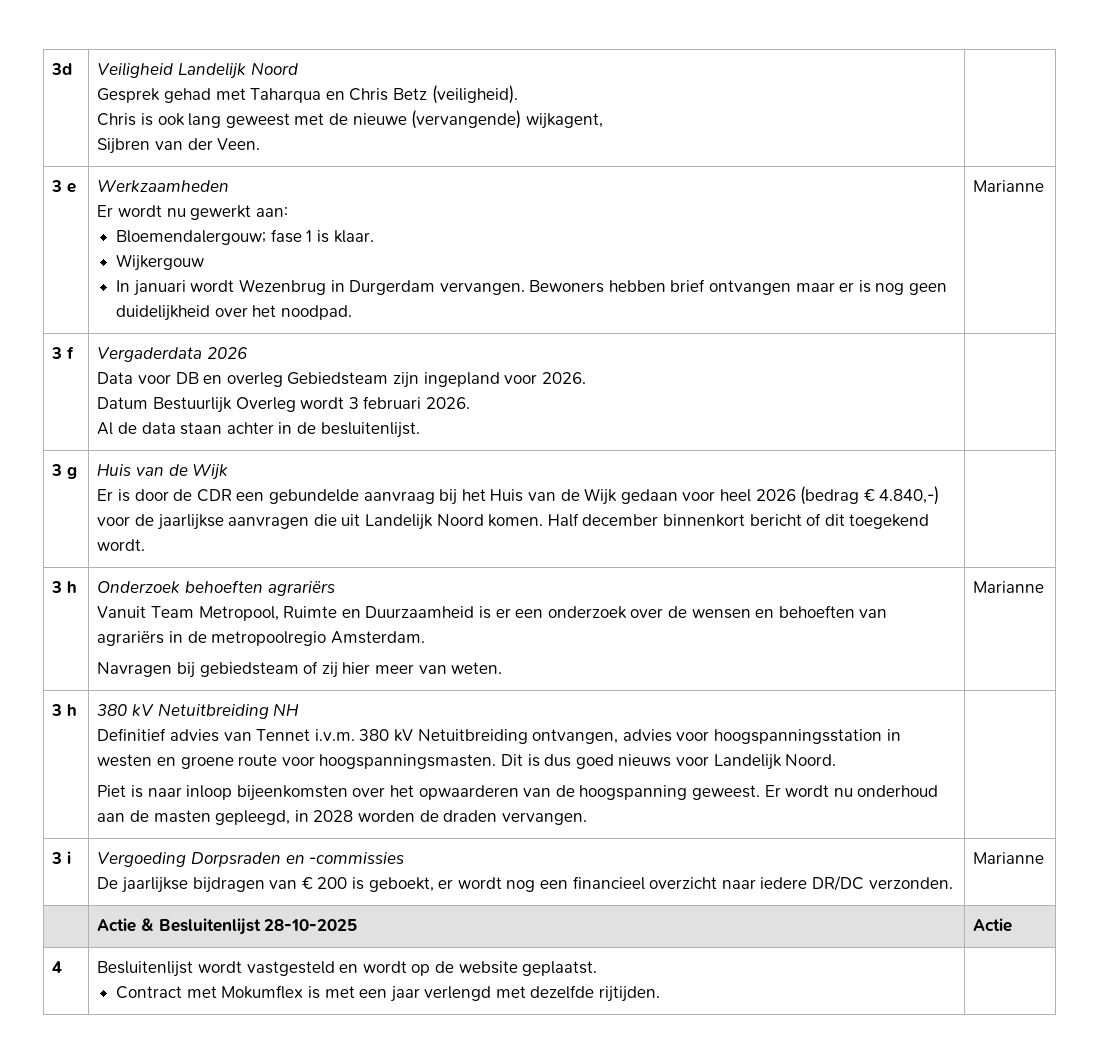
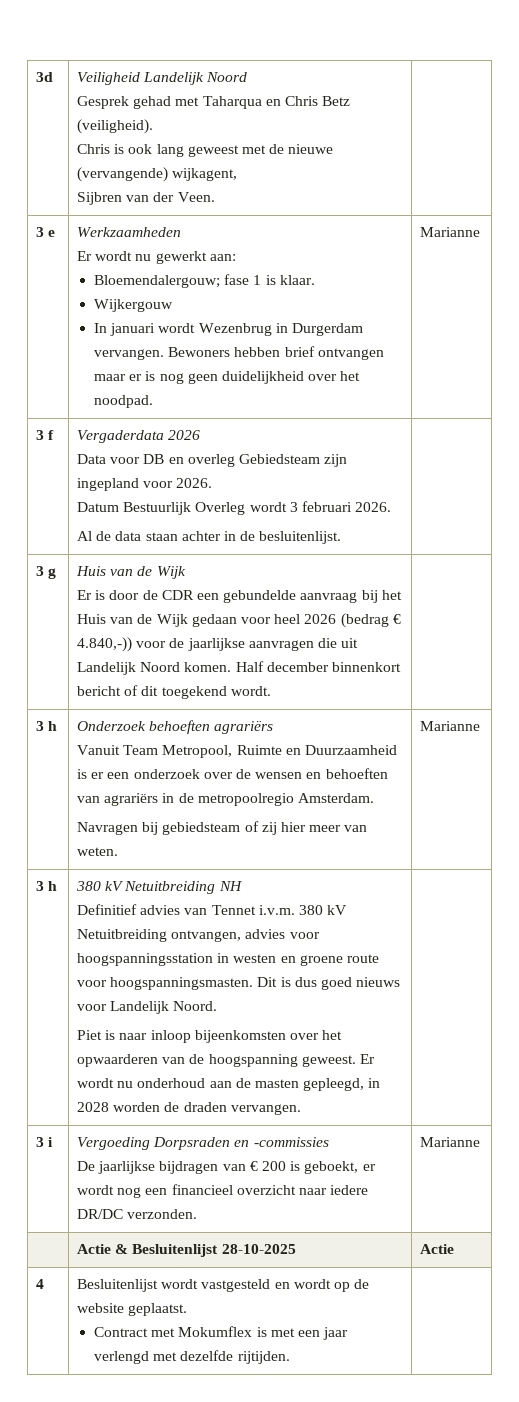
[879,486,940,505] 4.840,-) -> [77,637,133,652] 4.840,-))

